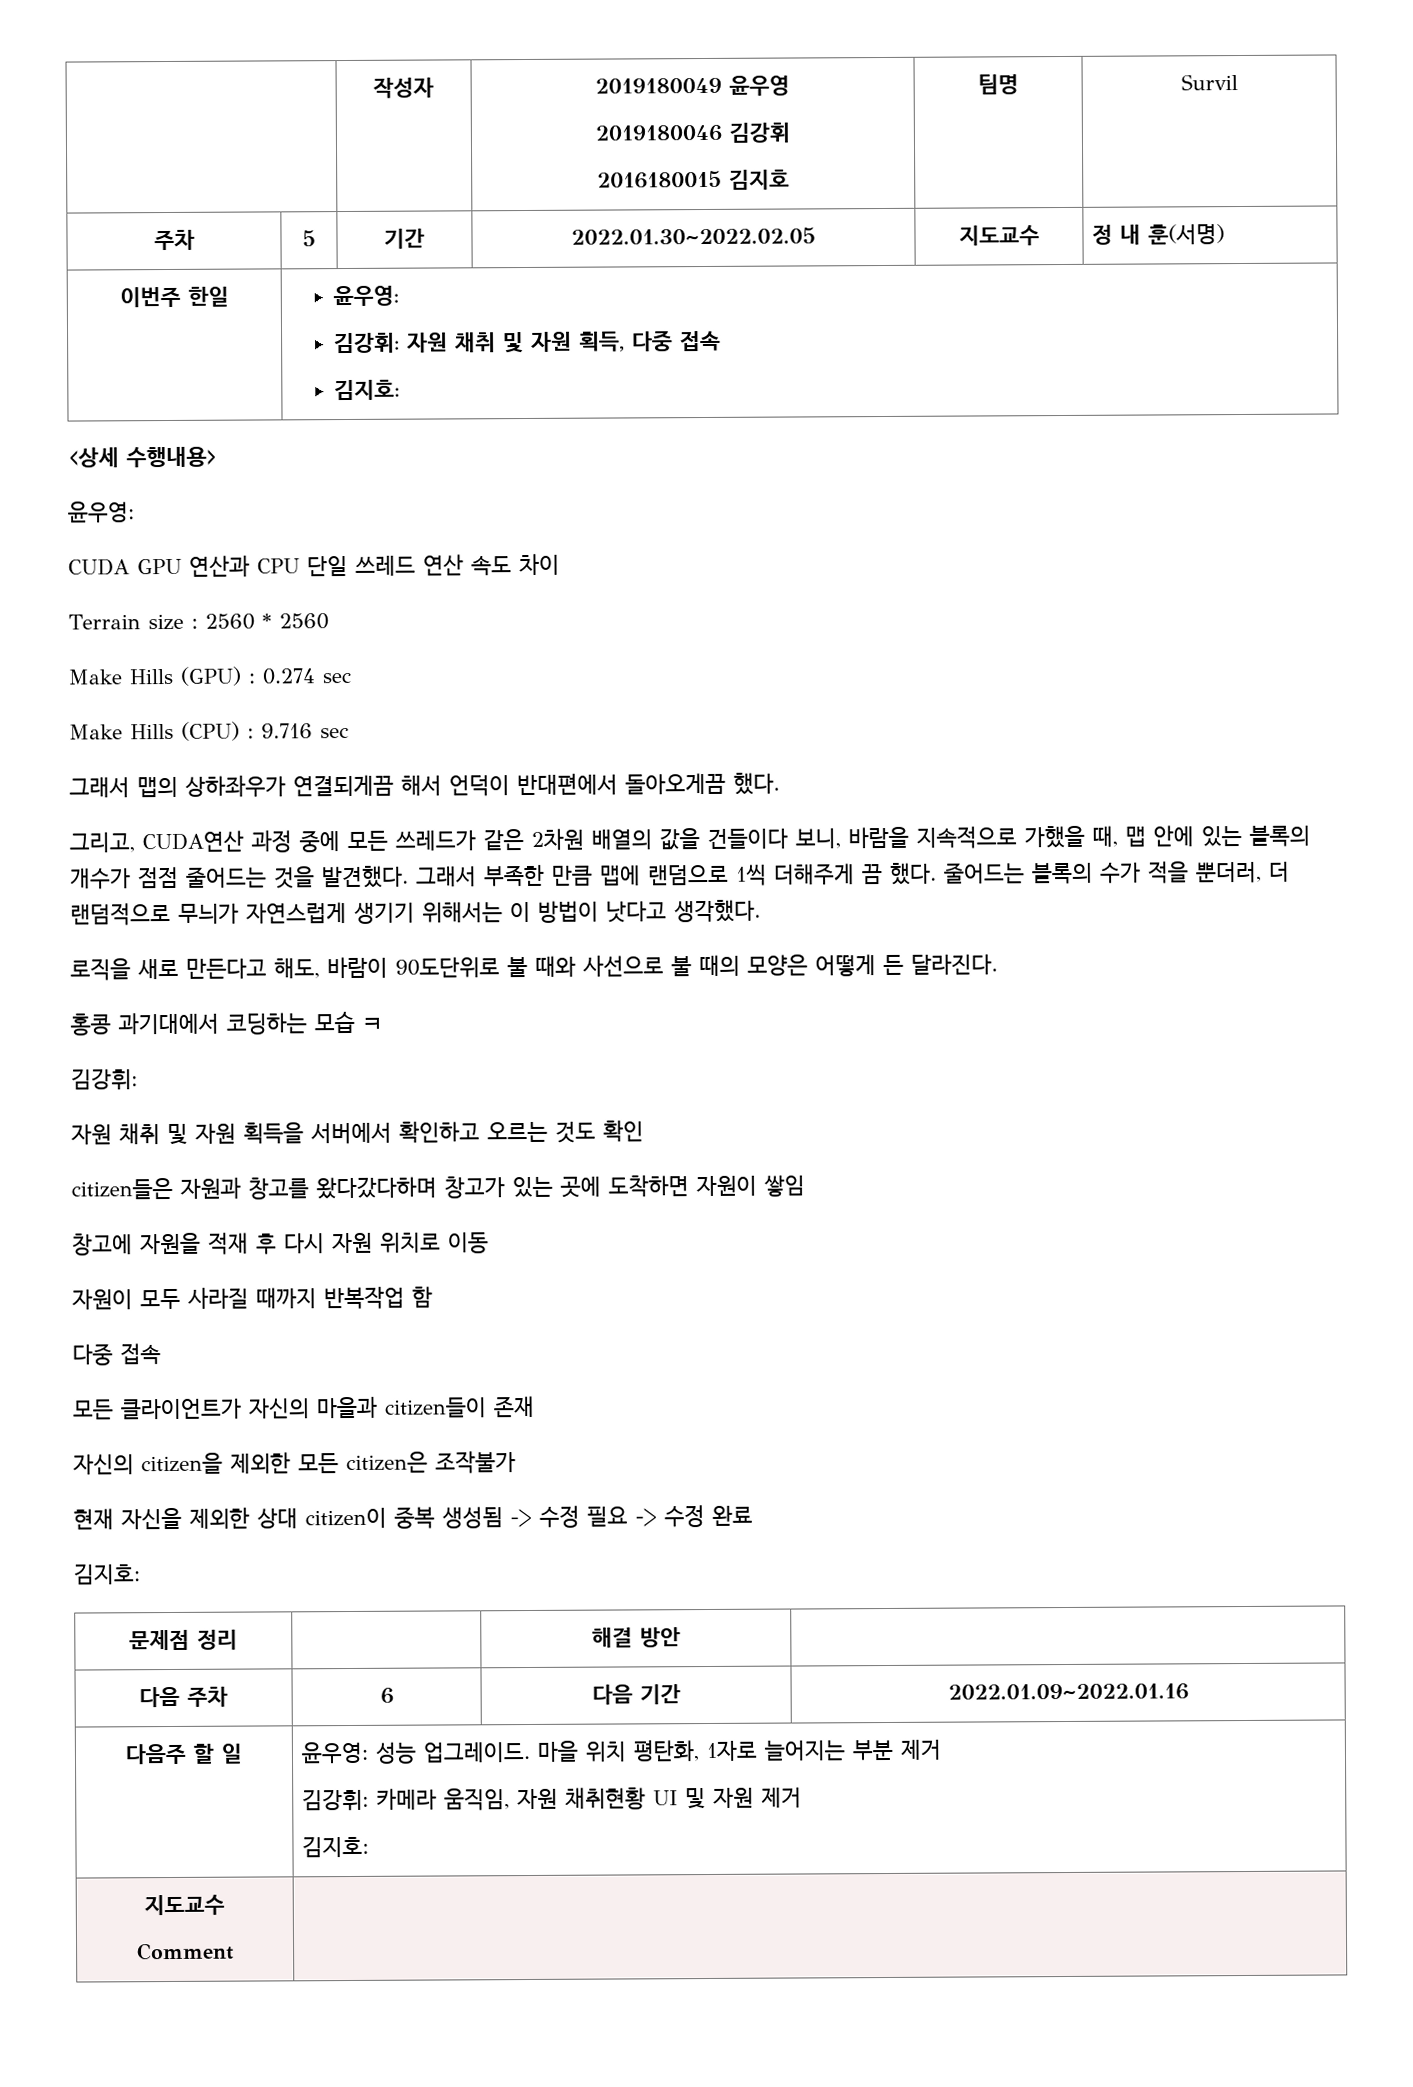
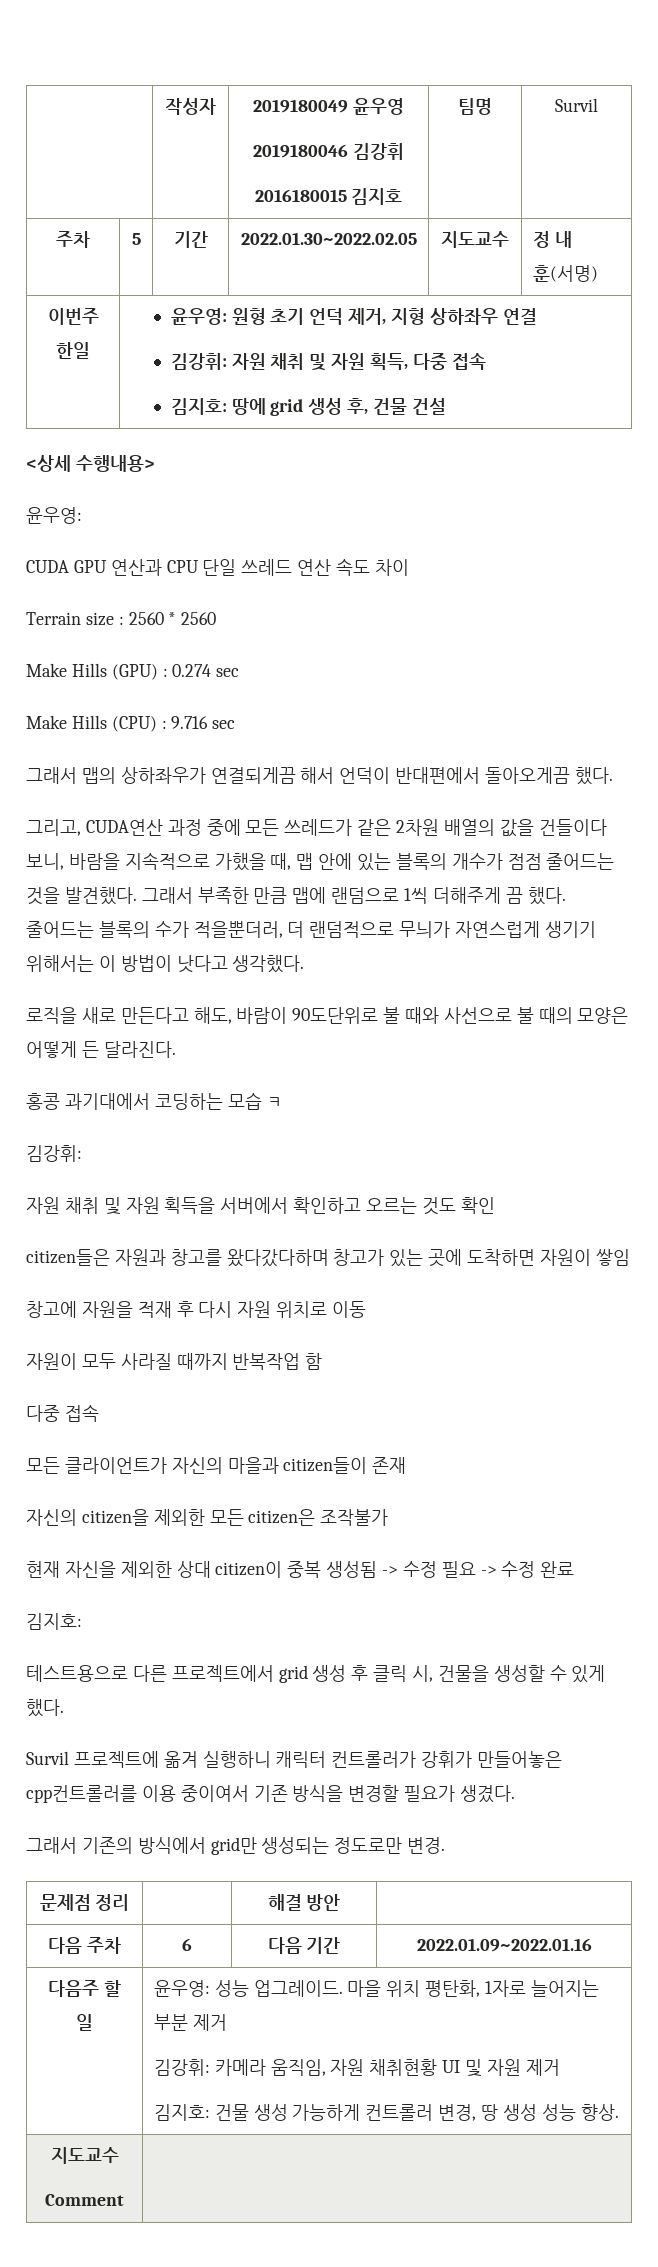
(400, 296) none -> [231,308,537,325] 원형 초기 언덕 제거, 지형 상하좌우 연결
(401, 390) none -> [231,398,446,416] 땅에 grid 생성 후, 건물 건설
[1147,861,1262,884] 적을 뿐더러, -> [193,921,283,938] 적을뿐더러,
(141, 1574) none -> [26,1665,606,1683] [26,1699,64,1717] [26,1751,563,1768] [26,1785,516,1803] [26,1837,446,1855] // 테스트용으로 다른 프로젝트에서 grid 생성 후 클릭 시, 건물을 생성할 수 있게 했다. // Survil 프로젝트에 옮겨 실행하니 캐릭터 컨트롤러가 강휘가 만들어놓은 cpp컨트롤러를 이용 중이여서 기존 방식을 변경할 필요가 생겼다. // 그래서 기존의 방식에서 grid만 생성되는 정도로만 변경.
(369, 1846) none -> [214,2104,619,2121] 건물 생성 가능하게 컨트롤러 변경, 땅 생성 성능 향상.

